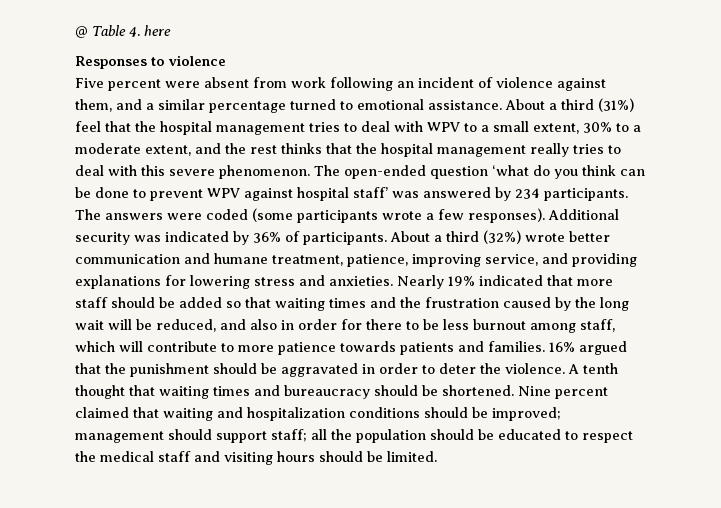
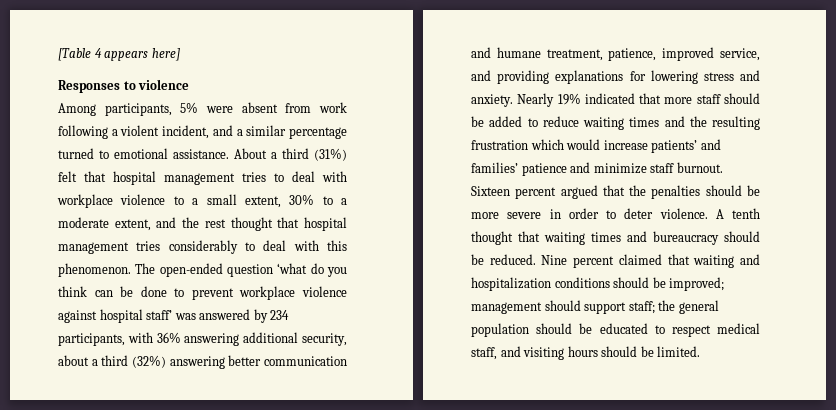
[75,25,171,38] @ Table 4. here -> [58,48,180,61] [Table 4 appears here]
[75,78,161,91] Five percent -> [58,102,199,116] Among participants, 5%
[397,77,606,91] [75,99,112,112] an incident of violence against them, -> [111,125,210,139] a violent incident,
[75,121,156,132] feel that the -> [58,171,106,182] felt that
[427,122,460,132] WPV -> [57,194,166,208] workplace violence
[281,143,604,157] thinks that the hospital management really tries -> [230,217,348,231] [58,240,238,254] thought that hospital management tries considerably
[169,169,215,176] severe -> (347, 245) none
[207,188,240,198] WPV -> [239,286,347,300] workplace violence
[544,188,628,201] [75,208,619,223] [75,231,430,245] participants. The answers were coded (some participants wrote a few responses). Additional security was indicated by 36% of participants. About -> [58,332,347,346] [58,355,89,366] participants, with 36% answering additional security, about
[525,233,565,242] wrote -> [169,356,225,369] answering
[412,254,481,267] improving -> [662,47,715,61] improved
[329,276,393,286] anxieties. -> [471,94,513,107] anxiety.
[226,297,271,308] so that -> [527,116,579,127] to reduce
[425,297,629,311] [75,319,615,333] [75,341,575,355] frustration caused by the long wait will be reduced, and also in order for there to be less burnout among staff, which will contribute to more patience towards patients and families. 16% -> [712,116,760,130] [471,139,721,153] [471,162,723,176] [471,186,557,199] resulting frustration which would increase patients’ and families’ patience and minimize staff burnout. Sixteen percent
[130,363,358,377] punishment should be aggravated -> [651,185,760,199] [471,212,542,219] penalties should be more severe
[480,363,501,374] the -> (654, 213) none
[442,385,514,396] shortened. -> [489,254,536,265] reduced.
[311,429,352,440] all the -> [658,300,719,314] the general
[75,451,191,462] the medical staff -> [717,323,760,334] [471,347,497,360] medical staff,

